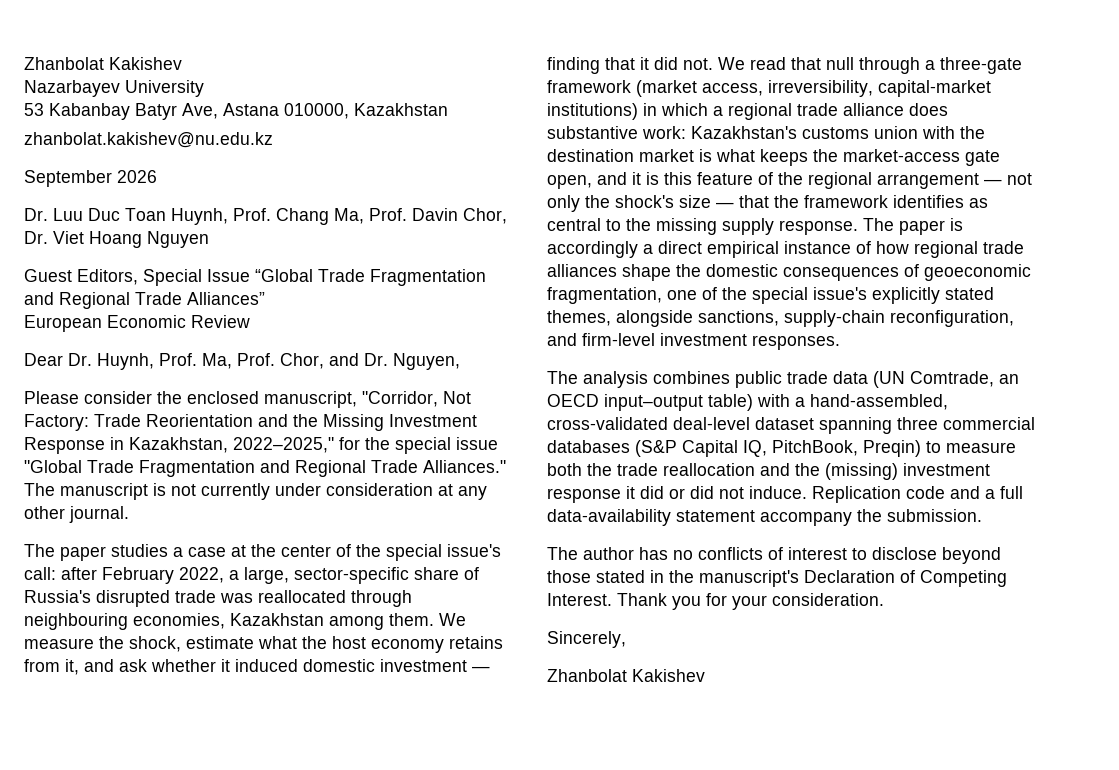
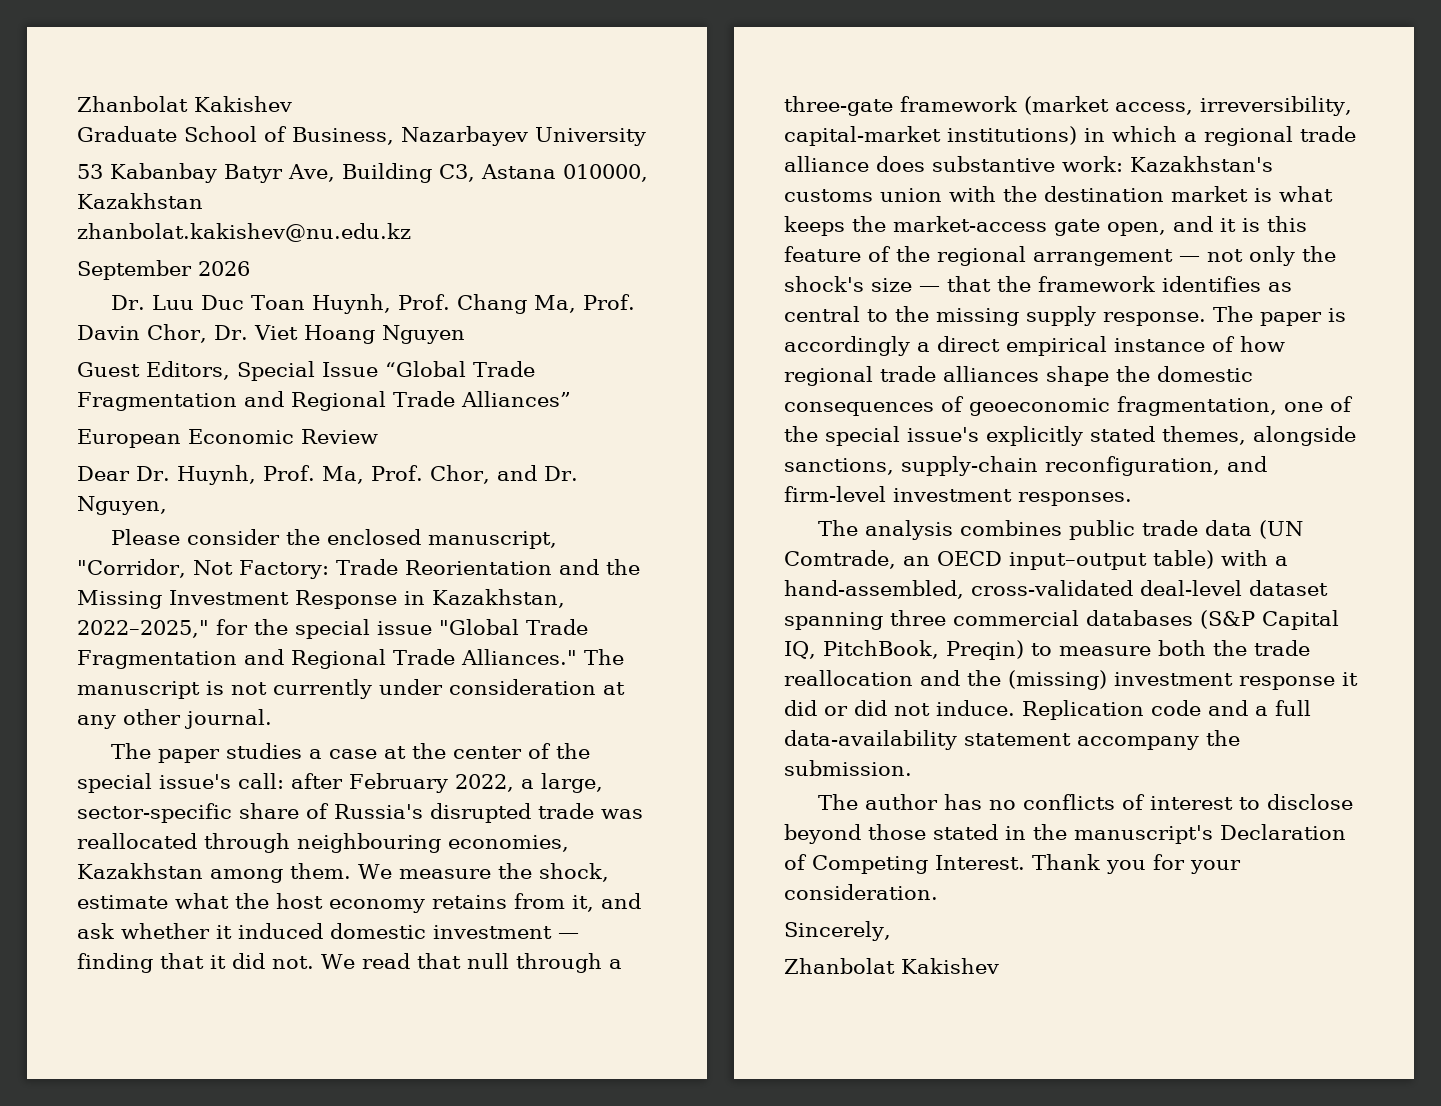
(182, 63) none -> [77,126,394,145] Graduate School of Business,
(218, 111) none -> [341,163,475,183] Building C3,

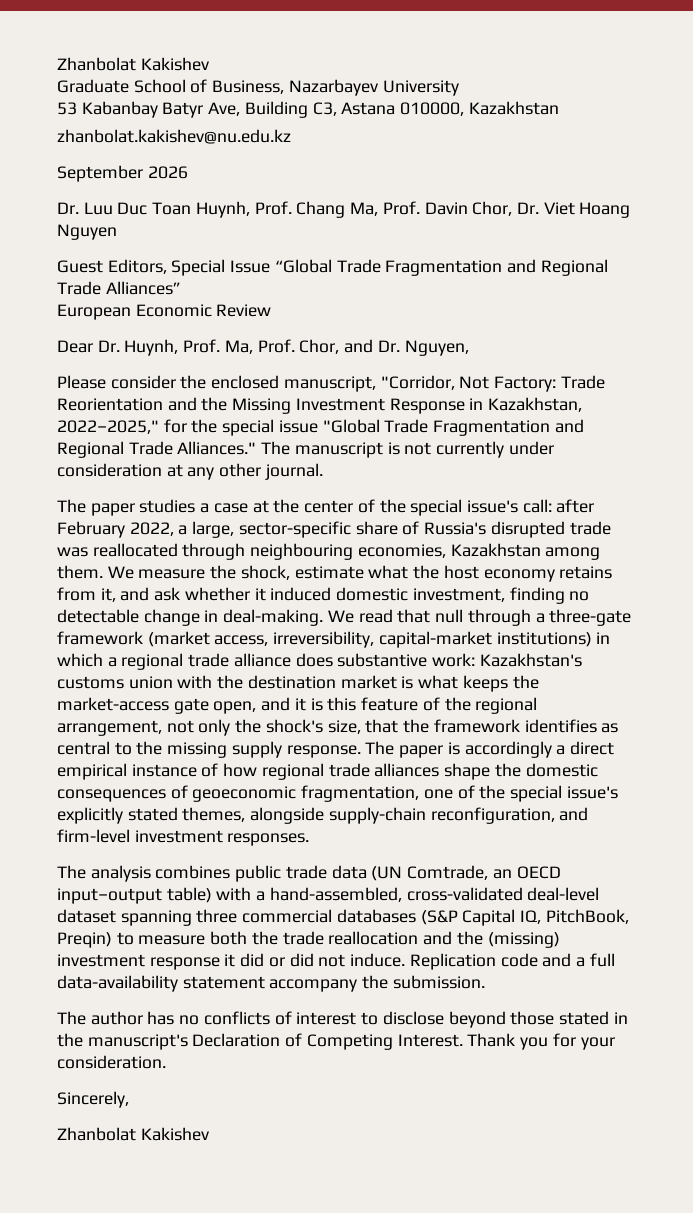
[433,925,579,939] [77,953,314,973] investment — finding that it did not. -> [412,587,590,604] [57,609,324,626] investment, finding no detectable change in deal-making.
[1033,249,1200,266] arrangement — -> [57,720,162,736] arrangement,
[871,278,940,292] size — -> [327,720,361,734] size,
[784,458,894,475] sanctions, -> (325, 815) none

